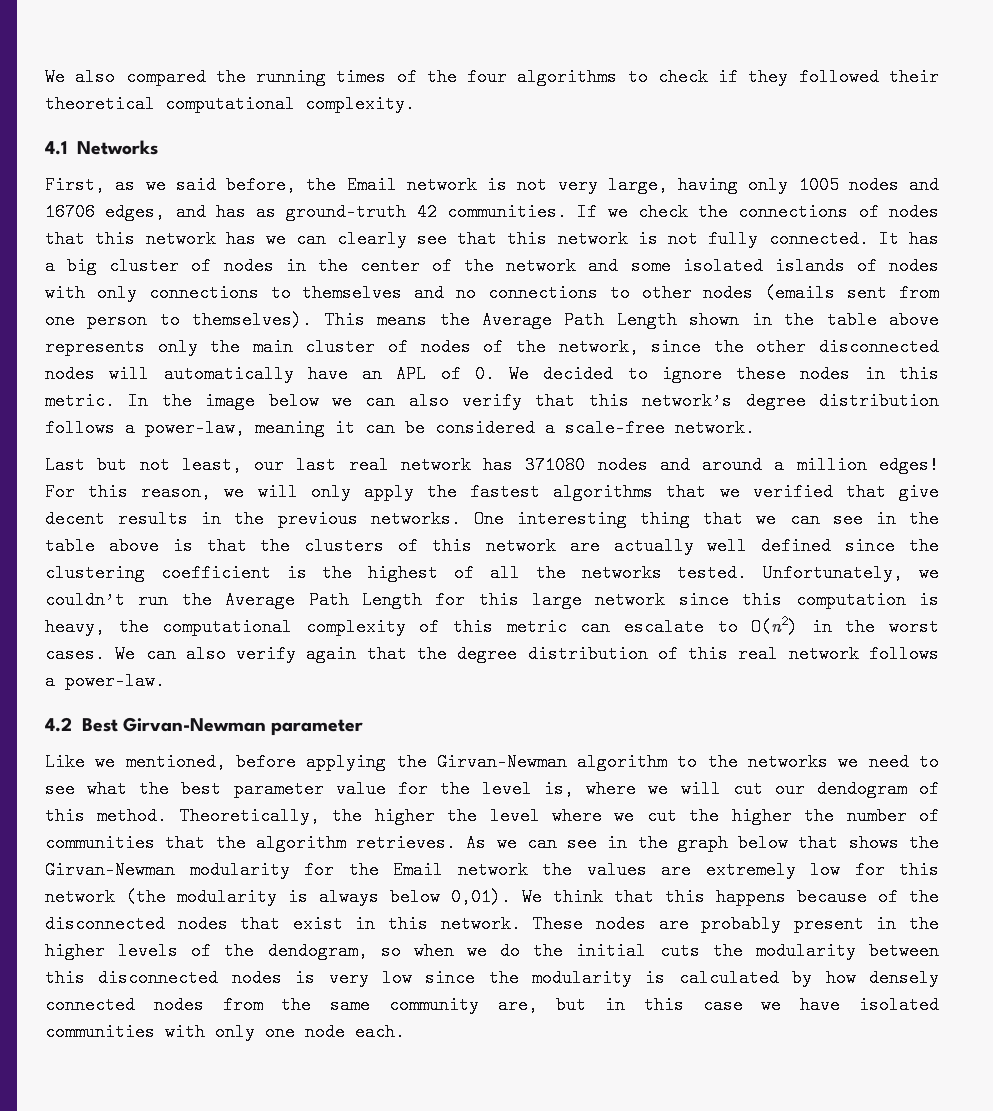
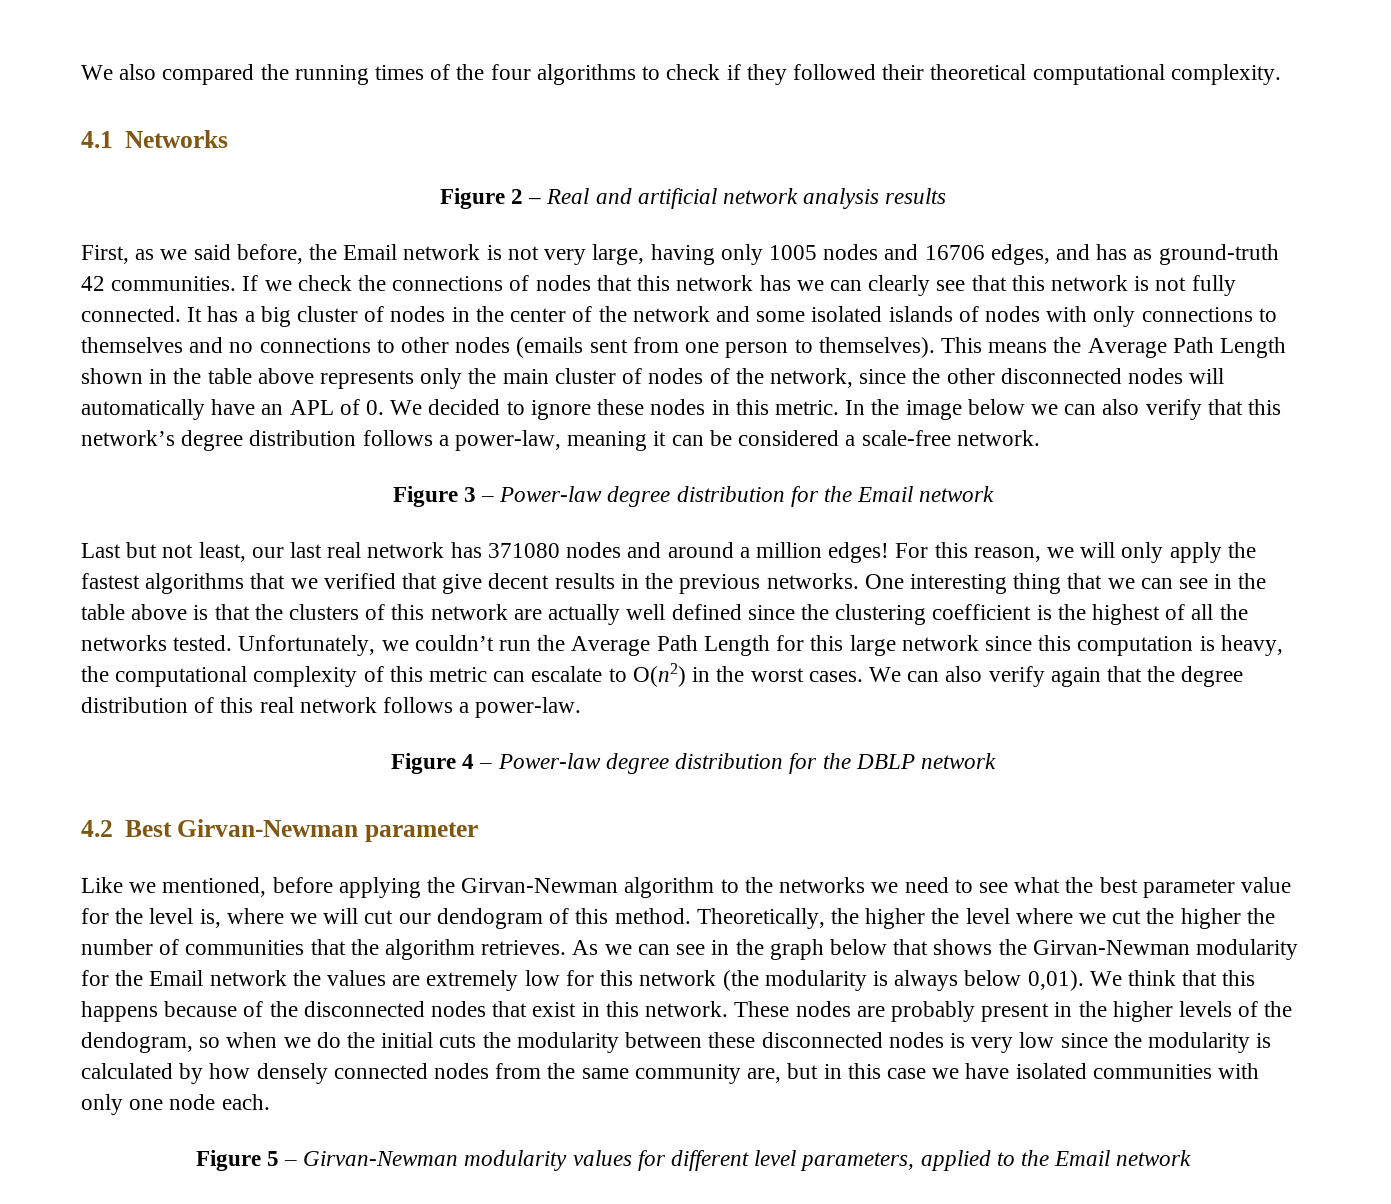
(158, 147) none -> [439,188,947,209] // Figure 2 – Real and artificial network analysis results
(755, 428) none -> [392,486,995,507] // Figure 3 – Power-law degree distribution for the Email network
(165, 681) none -> [391,753,996,774] // Figure 4 – Power-law degree distribution for the DBLP network
[45,969,85,987] this -> [708,1032,756,1048] these
(405, 1032) none -> [195,1150,1192,1171] // Figure 5 – Girvan-Newman modularity values for different level parameters, applied to the Email network

